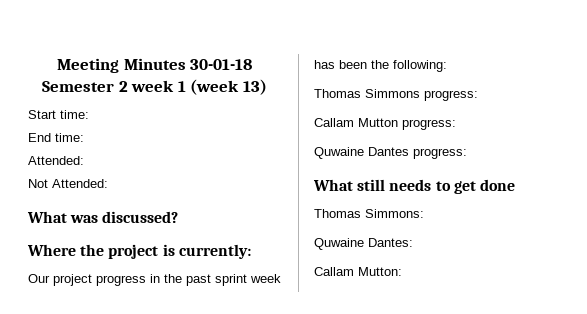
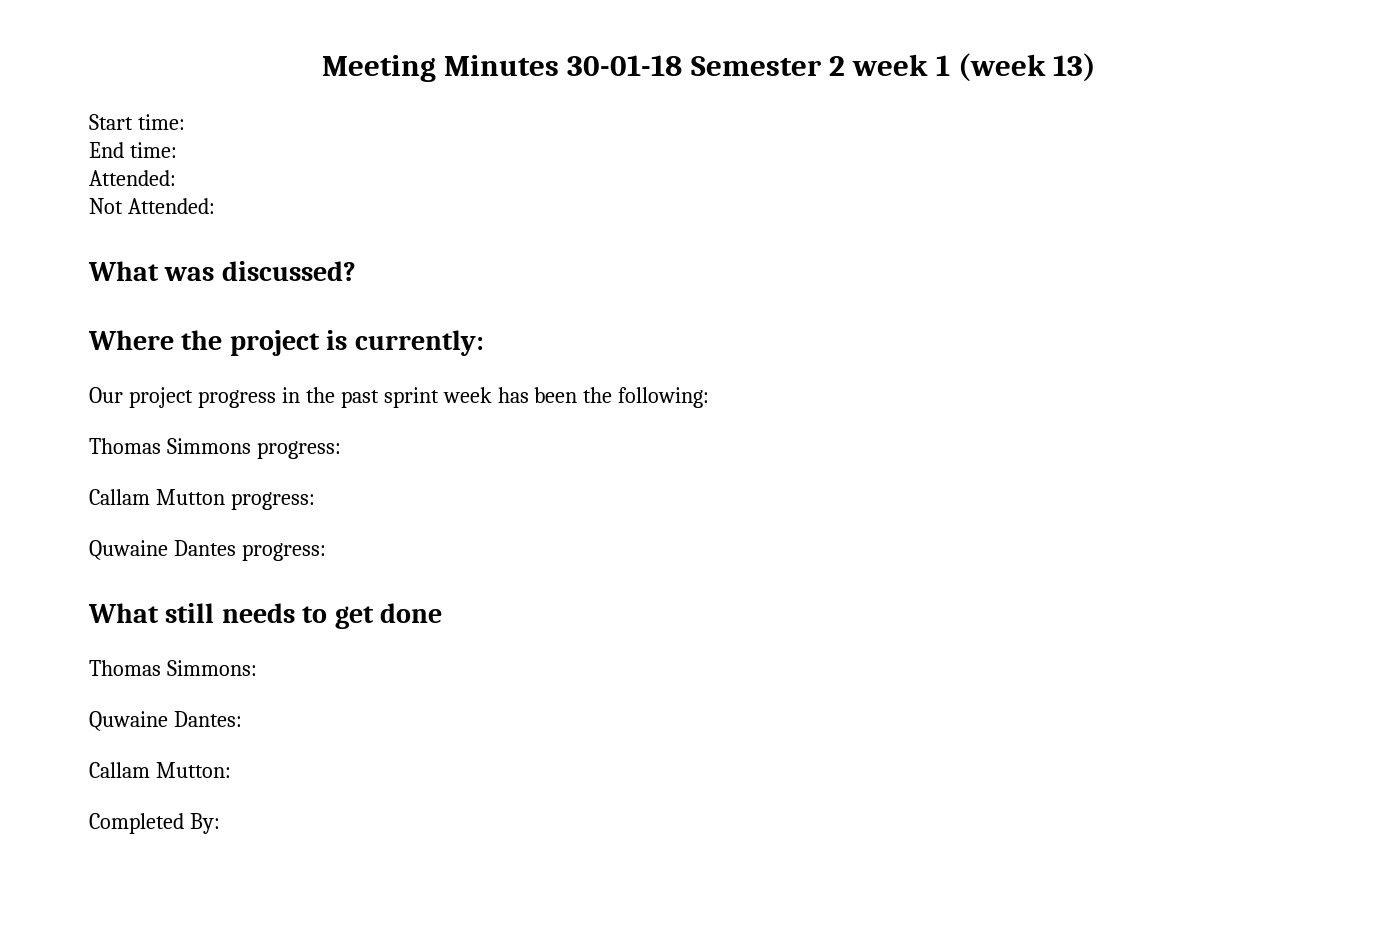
(402, 271) none -> [89,813,220,834] // Completed By:

